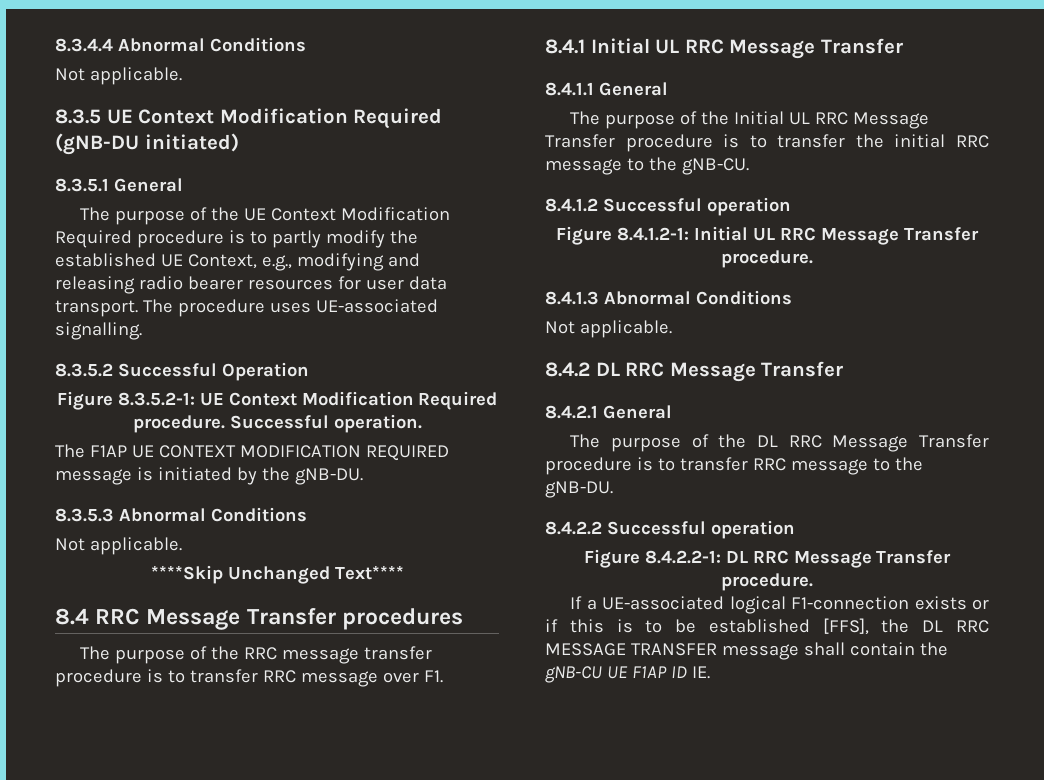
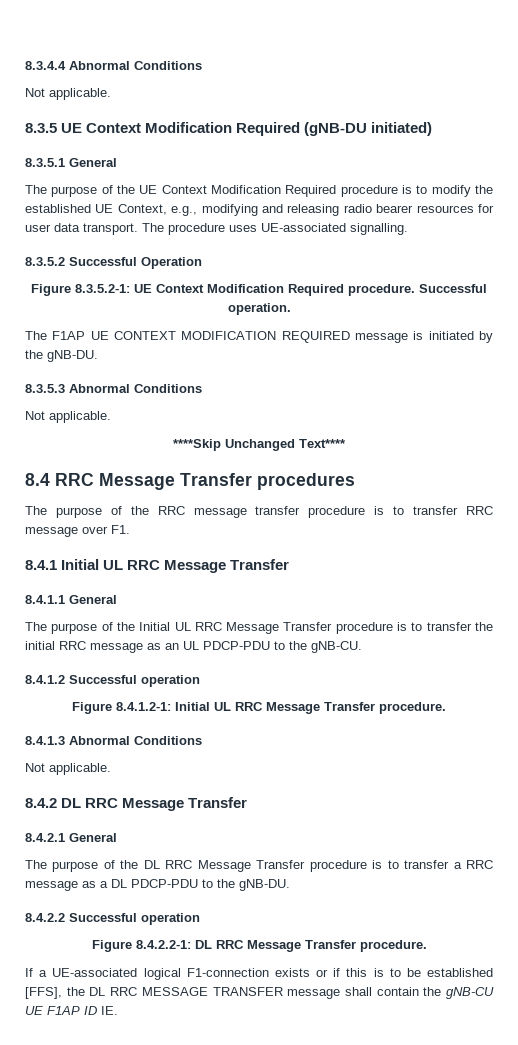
[271,230,321,248] partly -> (428, 189) none
(622, 167) none -> [147,641,270,650] as an UL PDCP-PDU
[752,458,868,475] RRC message -> [453,860,493,869] [25,879,198,891] a RRC message as a DL PDCP-PDU

